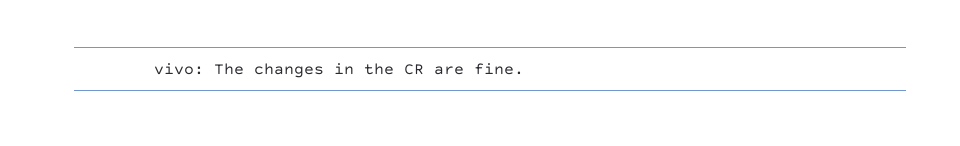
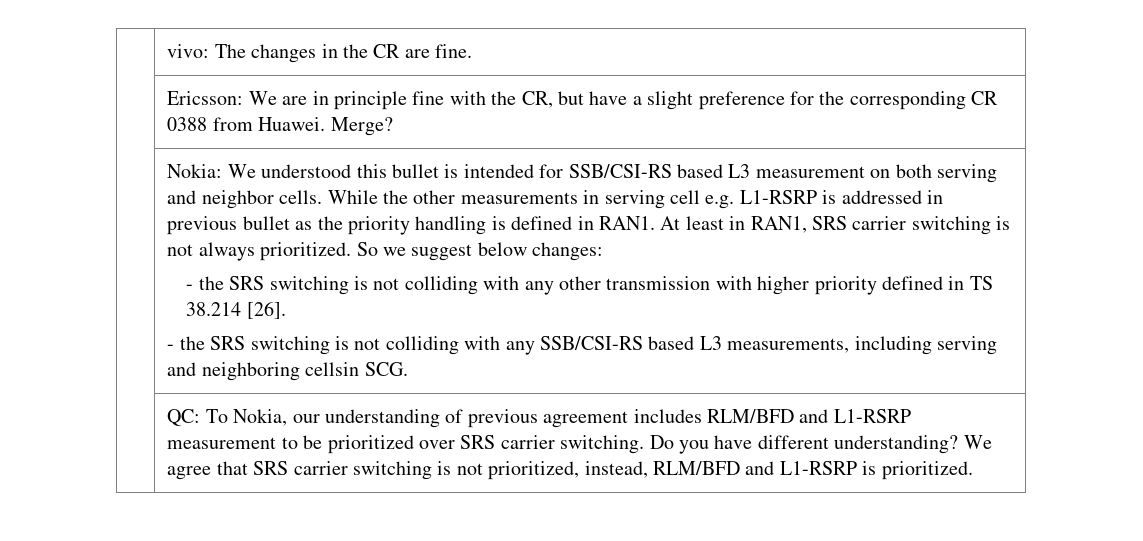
(524, 69) none -> [167,91,999,110] [167,117,393,136] [167,164,998,183] [167,190,944,209] [167,216,1011,235] [167,242,604,261] [186,276,993,295] [186,301,286,319] [167,336,998,355] [167,362,408,381] [167,409,911,428] [167,435,992,454] [167,461,973,480] // | Ericsson: We are in principle fine with the CR, but have a slight preference for the corresponding CR 0388 from Huawei. Merge? // | Nokia: We understood this bullet is intended for SSB/CSI-RS based L3 measurement on both serving and neighbor cells. While the other measurements in serving cell e.g. L1-RSRP is addressed in previous bullet as the priority handling is defined in RAN1. At least in RAN1, SRS carrier switching is not always prioritized. So we suggest below changes: // - the SRS switching is not colliding with any other transmission with higher priority defined in TS 38.214 [26]. // - the SRS switching is not colliding with any SSB/CSI-RS based L3 measurements, including serving and neighboring cellsin SCG. // | QC: To Nokia, our understanding of previous agreement includes RLM/BFD and L1-RSRP measurement to be prioritized over SRS carrier switching. Do you have different understanding? We agree that SRS carrier switching is not prioritized, instead, RLM/BFD and L1-RSRP is prioritized.

